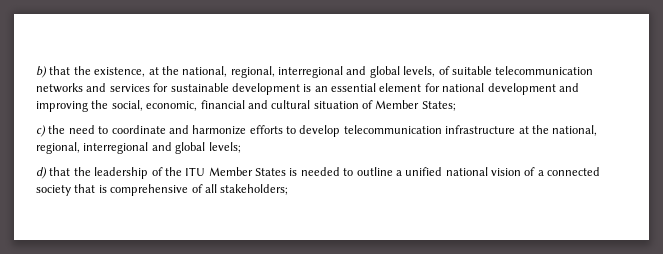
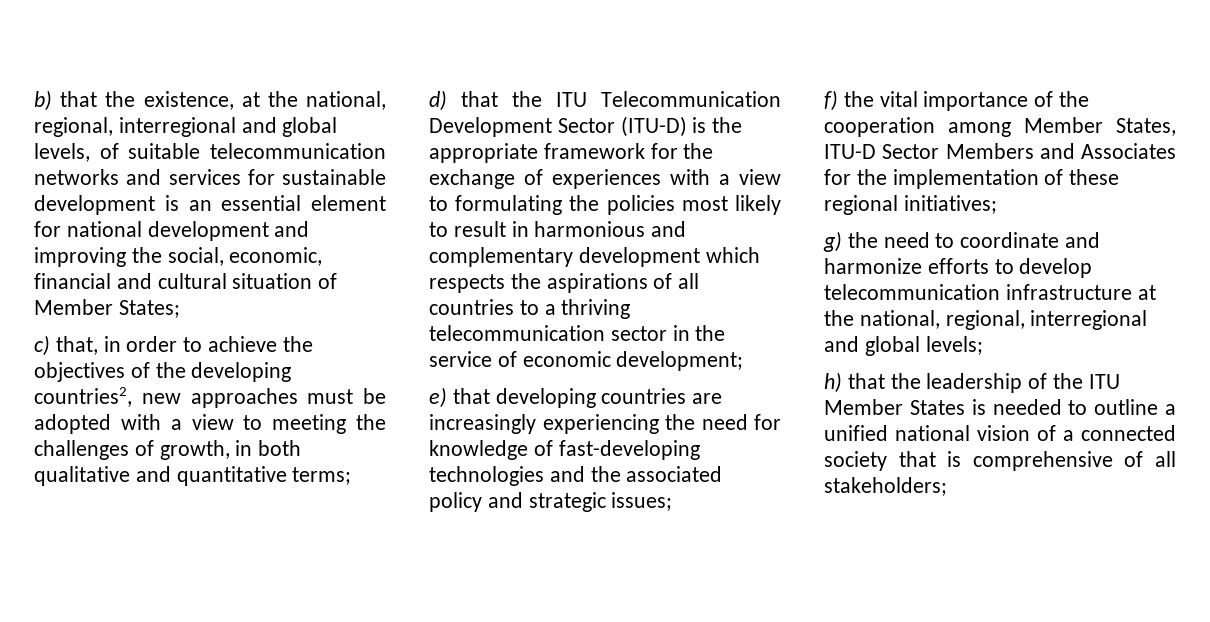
(46, 131) none -> [55,336,313,355] [34,362,292,382] [34,387,386,408] [34,414,387,434] [34,440,302,460] [34,466,352,486] [429,90,781,111] [429,116,743,137] [429,143,714,163] [429,169,781,189] [429,195,781,215] [429,221,687,237] [429,247,760,267] [429,273,700,293] [429,299,631,319] [429,325,726,341] [429,351,744,371] [429,387,723,408] [429,414,781,434] [429,440,700,460] [429,466,723,486] [429,492,673,512] [824,90,1090,111] [824,117,1176,137] [824,143,1176,159] [824,169,1120,189] [824,195,997,215] [823,231,842,252] that, in order to achieve the objectives of the developing countries2, new approaches must be adopted with a view to meeting the challenges of growth, in both qualitative and quantitative terms; // d) that the ITU Telecommunication Development Sector (ITU-D) is the appropriate framework for the exchange of experiences with a view to formulating the policies most likely to result in harmonious and complementary development which respects the aspirations of all countries to a thriving telecommunication sector in the service of economic development; // e) that developing countries are increasingly experiencing the need for knowledge of fast-developing technologies and the associated policy and strategic issues; // f) the vital importance of the cooperation among Member States, ITU-D Sector Members and Associates for the implementation of these regional initiatives; // g)
[36,167,47,179] d) -> [824,372,842,393] h)

